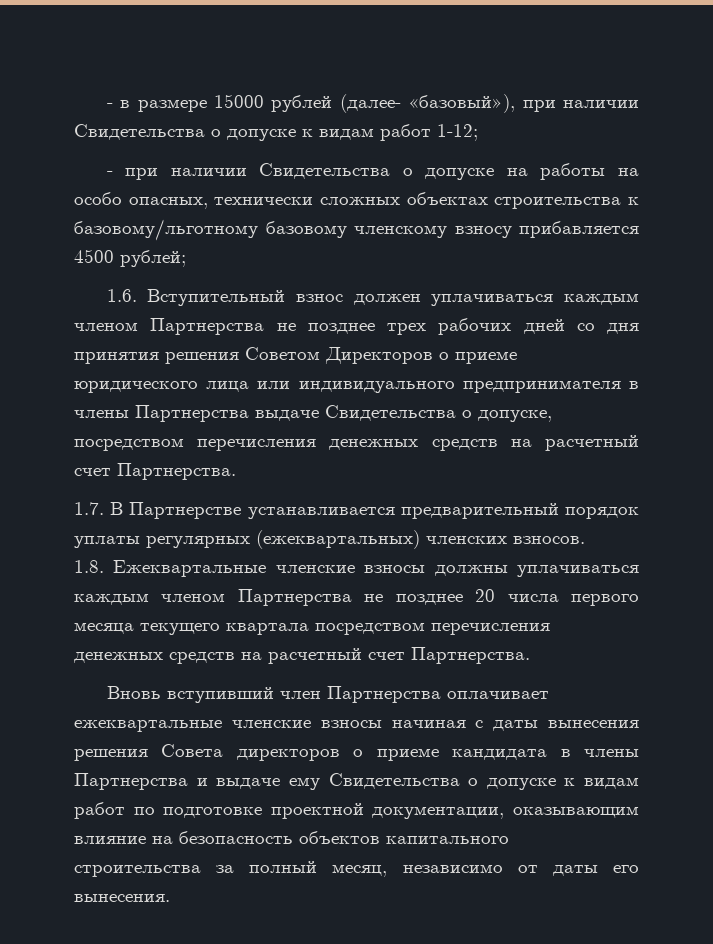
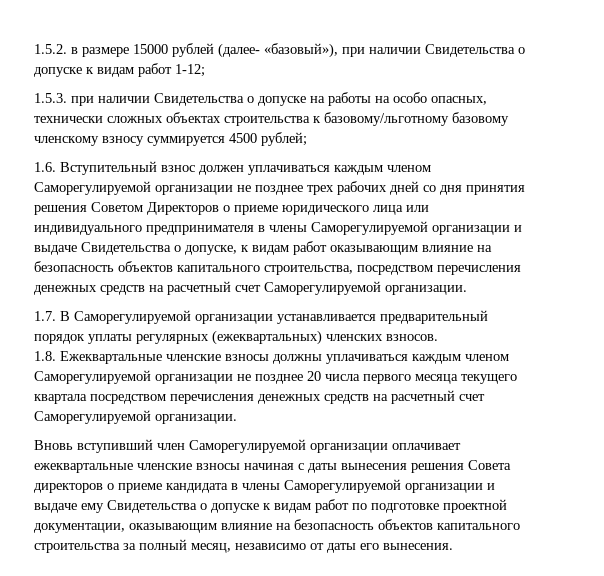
[106,103,113,108] - -> [34,44,67,54] 1.5.2.
[106,171,113,176] - -> [34,93,67,103] 1.5.3.
[519,221,639,238] прибавляется -> [147,136,225,146] суммируется
[150,318,265,335] Партнерства -> [34,181,233,195] Саморегулируемой организации
[135,405,249,422] Партнерства -> [311,221,522,235] Саморегулируемой организации и
[74,435,639,451] [74,463,236,480] посредством перечисления денежных средств на расчетный счет Партнерства. -> [241,241,492,255] [34,261,521,275] [34,281,467,295] к видам работ оказывающим влияние на безопасность объектов капитального строительства, посредством перечисления денежных средств на расчетный счет Саморегулируемой организации.
[129,502,242,519] Партнерстве -> [74,310,273,324] Саморегулируемой организации
[237,589,352,606] Партнерства -> [34,370,233,384] Саморегулируемой организации
[411,647,530,664] Партнерства. -> [34,410,237,424] Саморегулируемой организации.
[326,686,441,703] Партнерства -> [189,439,388,453] Саморегулируемой организации
[74,773,188,790] Партнерства -> [284,479,483,493] Саморегулируемой организации

